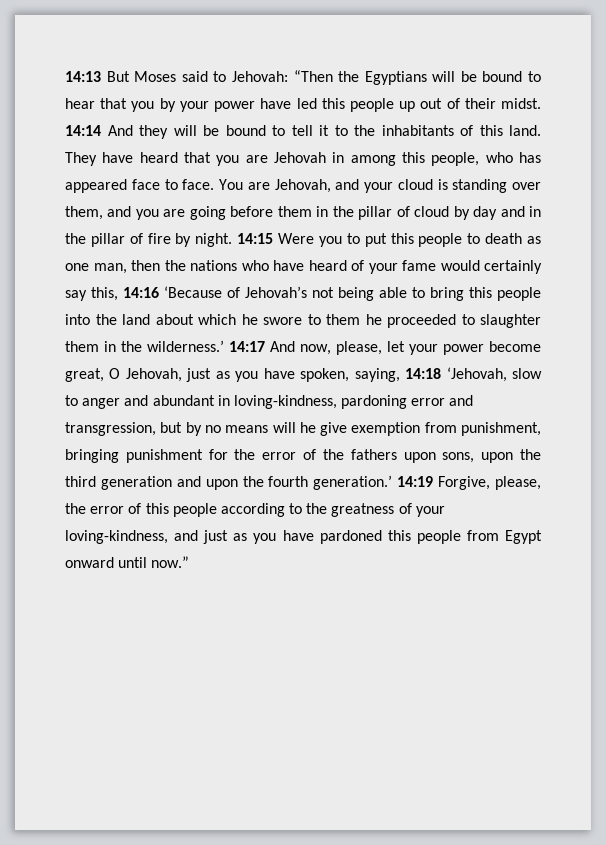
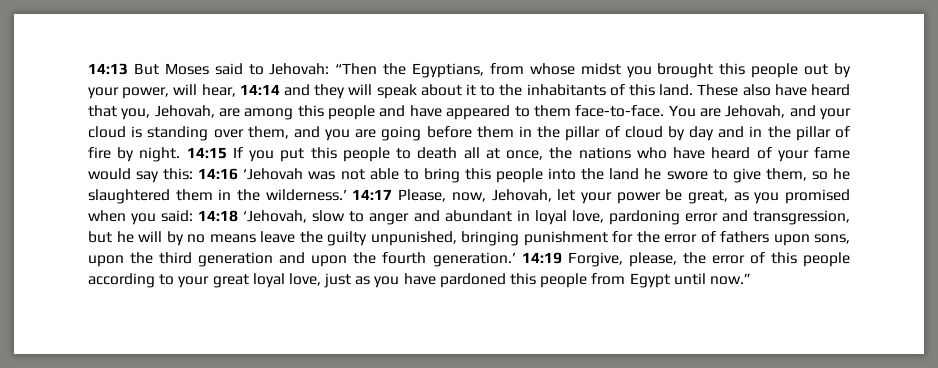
[364,71,541,85] [65,98,541,112] [65,125,313,139] Egyptians will be bound to hear that you by your power have led this people up out of their midst. 14:14 And they will be bound to tell -> [412,63,851,78] [88,84,462,99] Egyptians, from whose midst you brought this people out by your power, will hear, 14:14 and they will speak about
[65,152,97,166] They -> [697,84,771,96] These also
[216,152,541,166] [65,179,215,193] you are Jehovah in among this people, who has appeared face to face. -> [121,105,665,120] you, Jehovah, are among this people and have appeared to them face-to-face.
[278,233,360,247] Were you to -> [232,147,275,162] If you
[527,236,541,244] [65,260,160,274] as one man, then -> [463,147,544,160] all at once,
[484,260,542,274] [65,286,374,301] certainly say this, 14:16 ‘Because of Jehovah’s not being -> [136,168,365,183] say this: 14:16 ‘Jehovah was not
[155,314,236,325] about which -> (640, 174) none
[326,314,541,328] them he proceeded to slaughter -> [732,168,850,183] [88,189,170,204] give them, so he slaughtered
[270,341,541,355] [65,368,400,382] And now, please, let your power become great, O Jehovah, just as you have spoken, saying, -> [398,189,850,204] [88,210,194,225] Please, now, Jehovah, let your power be great, as you promised when you said:
[233,395,337,409] loving-kindness, -> [534,210,604,225] loyal love,
(183, 427) none -> [116,231,162,243] he will
[272,422,541,436] will he give exemption from punishment, -> [260,231,457,246] leave the guilty unpunished,
[322,449,344,460] the -> (716, 237) none
[306,503,445,517] [65,530,199,544] the greatness of your loving-kindness, and -> [178,273,321,288] your great loyal love,
[65,557,114,568] onward -> (670, 280) none

